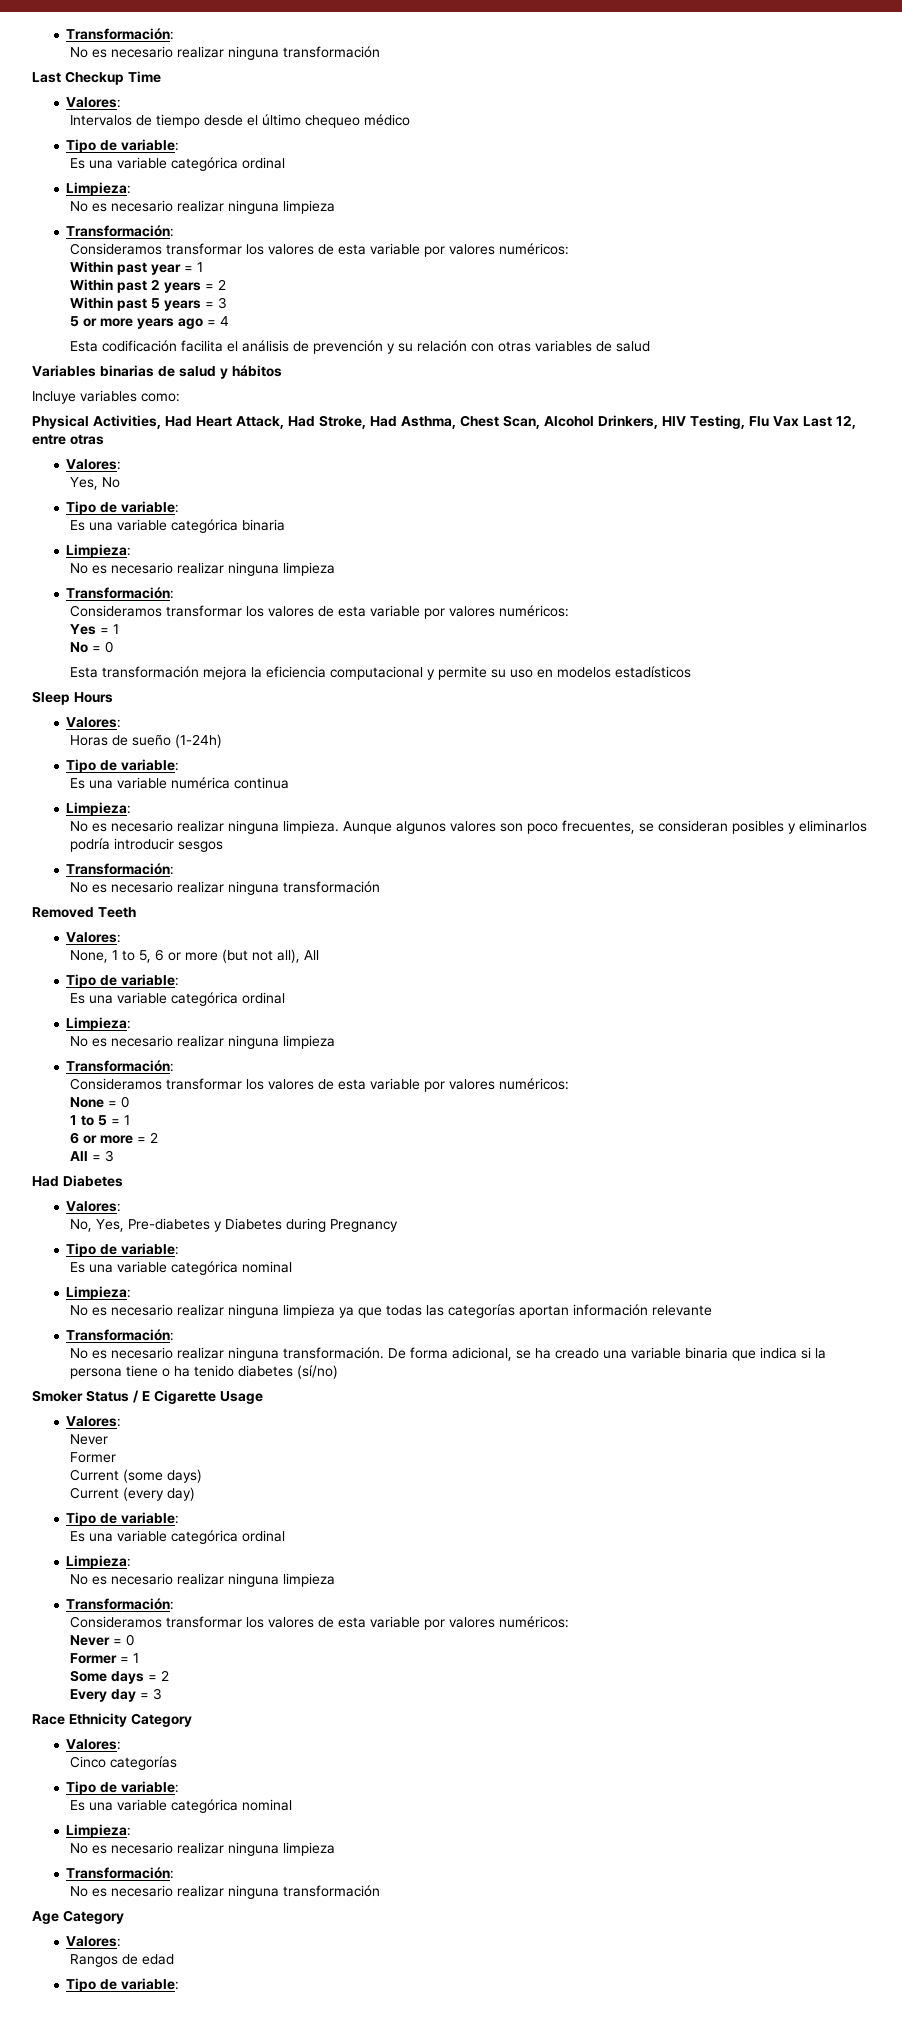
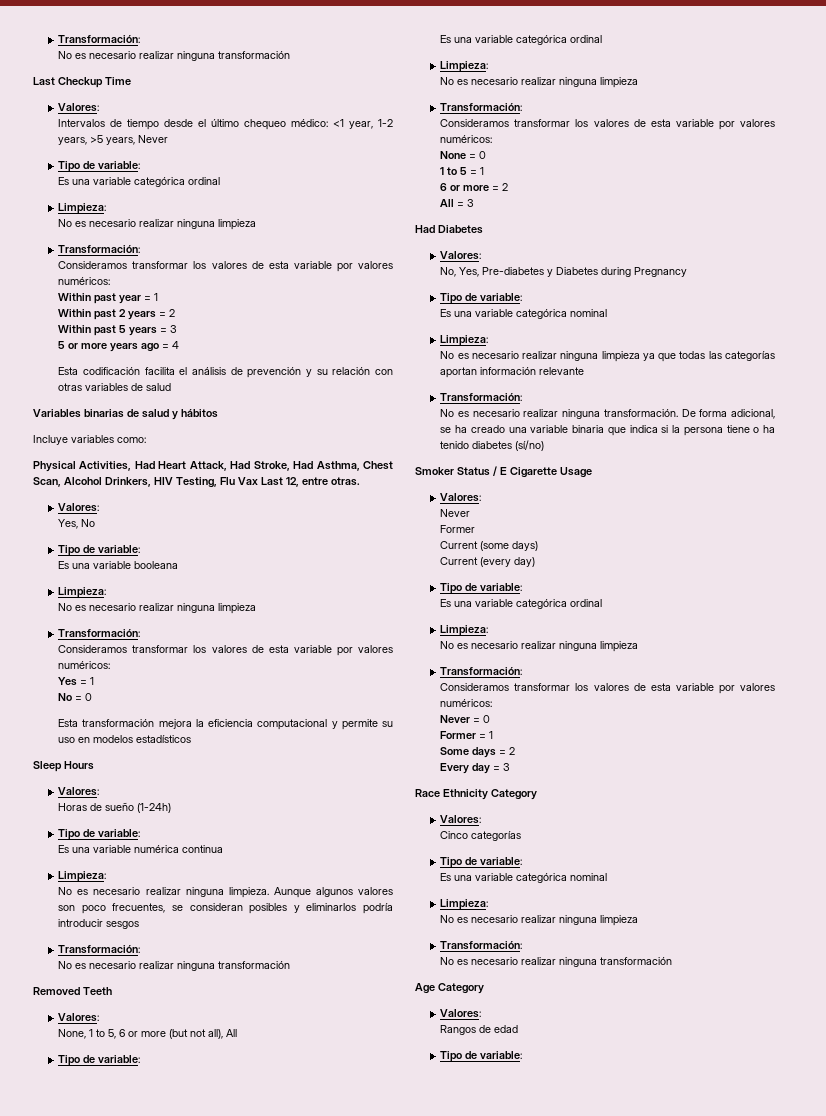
[364,114,411,126] médico -> [291,119,394,129] [58,135,169,145] médico: <1 year, 1-2 years, >5 years, Never
[70,434,104,445] otras -> [331,477,360,486] otras.
[171,519,286,533] categórica binaria -> [134,561,179,569] booleana

